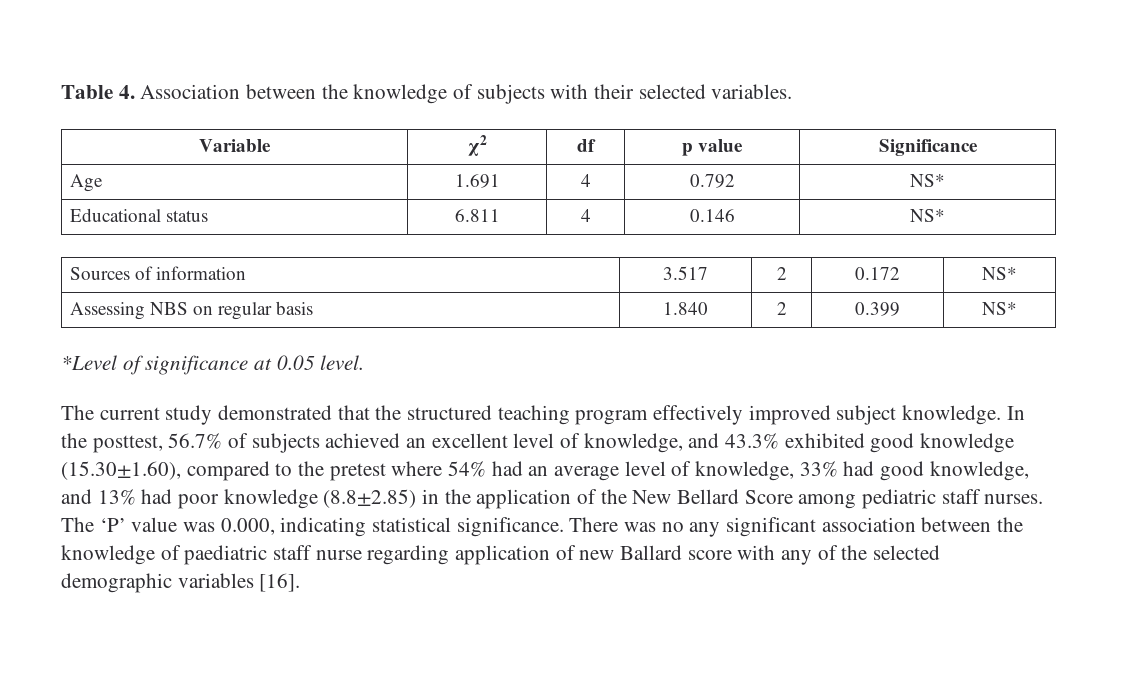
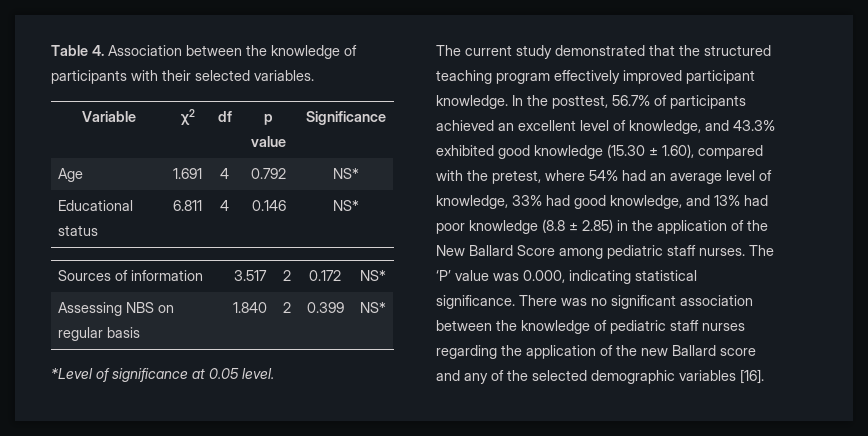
[476,84,545,104] subjects -> [51,70,127,84] participants
[836,405,897,425] subject -> [686,70,755,84] participant
[251,433,320,453] subjects -> [670,95,746,109] participants
[61,461,386,481] (15.30±1.60), compared to the pretest -> [607,144,763,159] [436,170,541,184] (15.30 ± 1.60), compared with the pretest,
[323,489,417,508] (8.8±2.85) -> [542,219,613,233] (8.8 ± 2.85)
[677,489,740,504] Bellard -> [469,245,513,256] Ballard
[689,522,721,537] any -> (607, 302) none
[184,545,576,565] paediatric staff nurse regarding application of -> [610,320,745,334] [436,345,637,359] pediatric staff nurses regarding the application of the
[737,545,776,560] with -> [436,370,460,381] and

